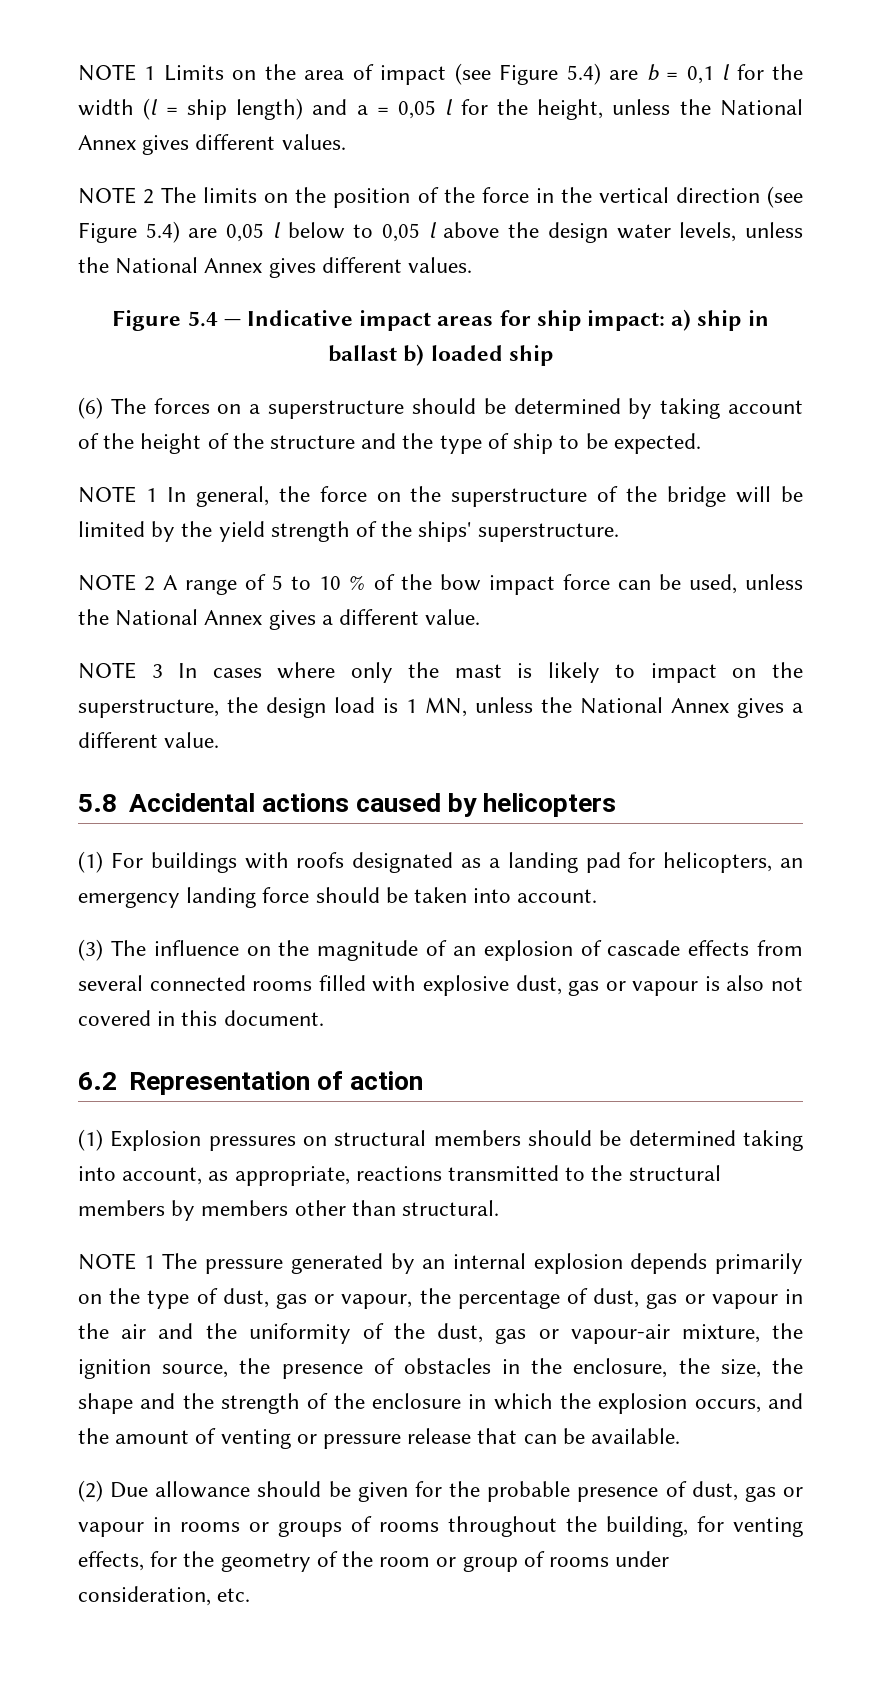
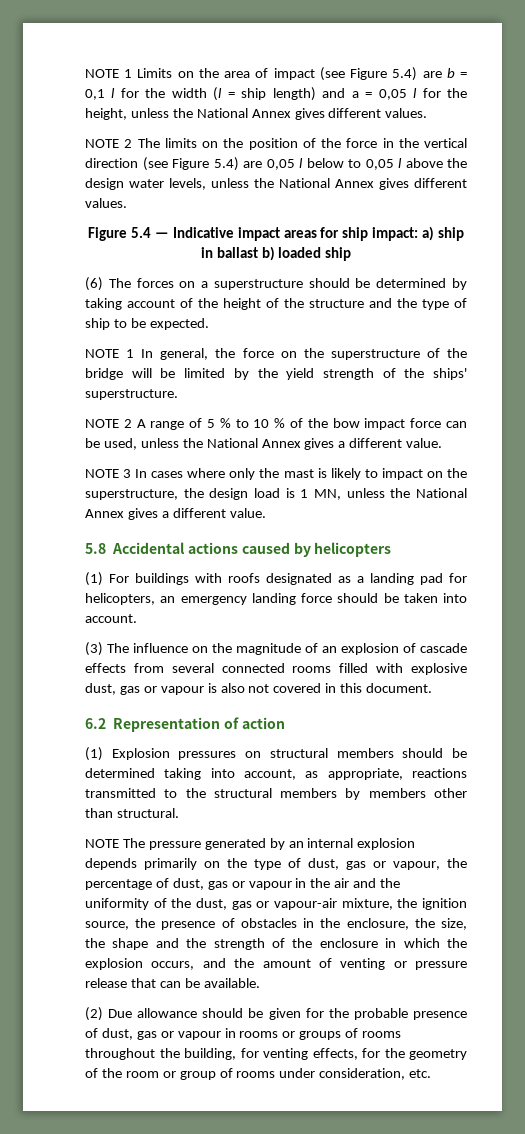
(284, 582) none -> [219,418,231,428] %
[143,1255,155,1269] 1 -> (119, 843) none

